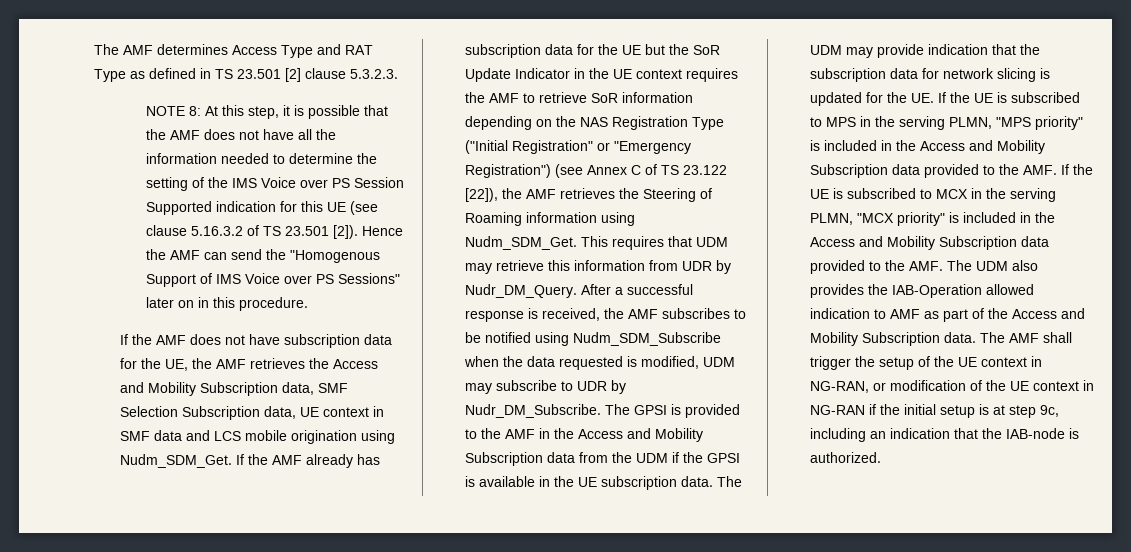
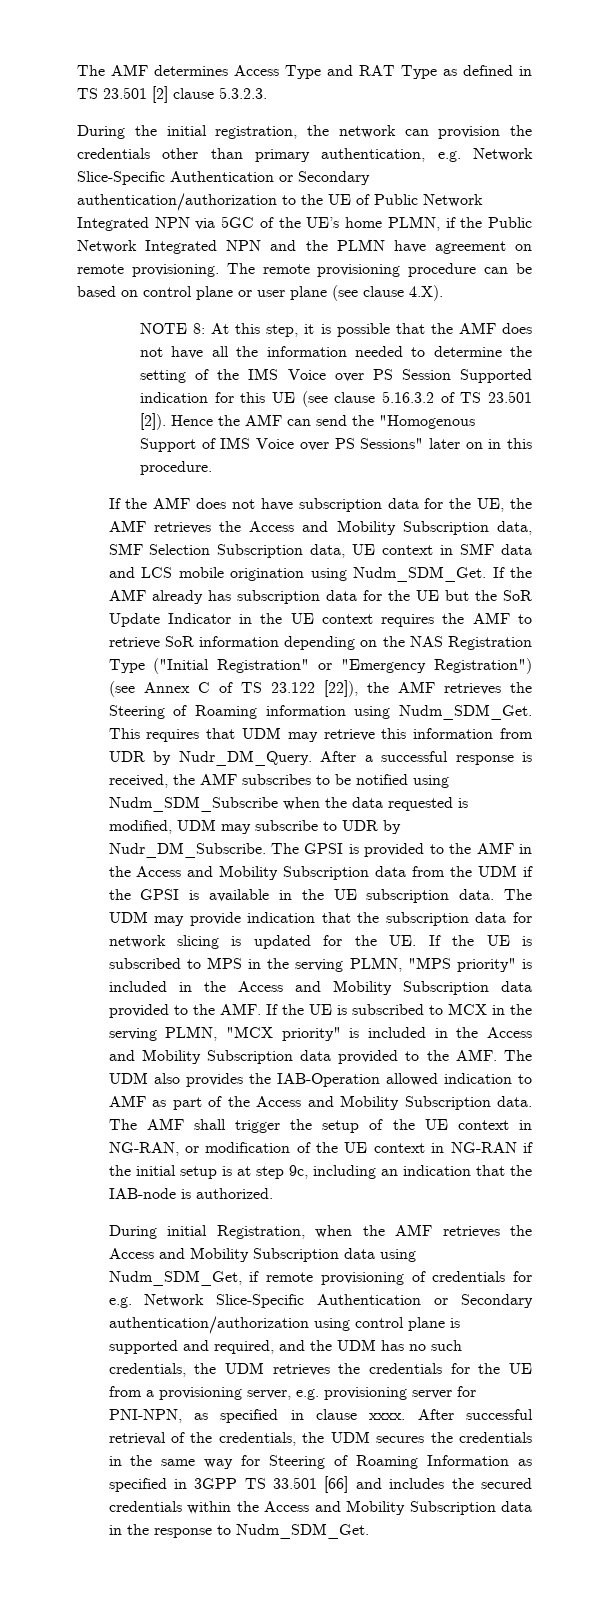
(398, 74) none -> [77,125,532,139] [77,148,533,162] [77,171,370,185] [77,193,483,211] [77,216,533,231] [77,239,532,254] [77,263,532,277] [77,285,443,301] // During the initial registration, the network can provision the credentials other than primary authentication, e.g. Network Slice-Specific Authentication or Secondary authentication/authorization to the UE of Public Network Integrated NPN via 5GC of the UE’s home PLMN, if the Public Network Integrated NPN and the PLMN have agreement on remote provisioning. The remote provisioning procedure can be based on control plane or user plane (see clause 4.X).
(881, 457) none -> [108,1224,533,1239] [108,1247,416,1262] [108,1270,533,1286] [108,1294,533,1308] [108,1316,460,1334] [108,1339,462,1354] [108,1362,533,1377] [108,1386,476,1400] [108,1409,533,1423] [108,1431,532,1446] [108,1455,532,1469] [108,1476,532,1493] [108,1500,533,1515] [108,1523,369,1539] // During initial Registration, when the AMF retrieves the Access and Mobility Subscription data using Nudm_SDM_Get, if remote provisioning of credentials for e.g. Network Slice-Specific Authentication or Secondary authentication/authorization using control plane is supported and required, and the UDM has no such credentials, the UDM retrieves the credentials for the UE from a provisioning server, e.g. provisioning server for PNI-NPN, as specified in clause xxxx. After successful retrieval of the credentials, the UDM secures the credentials in the same way for Steering of Roaming Information as specified in 3GPP TS 33.501 [66] and includes the secured credentials within the Access and Mobility Subscription data in the response to Nudm_SDM_Get.

